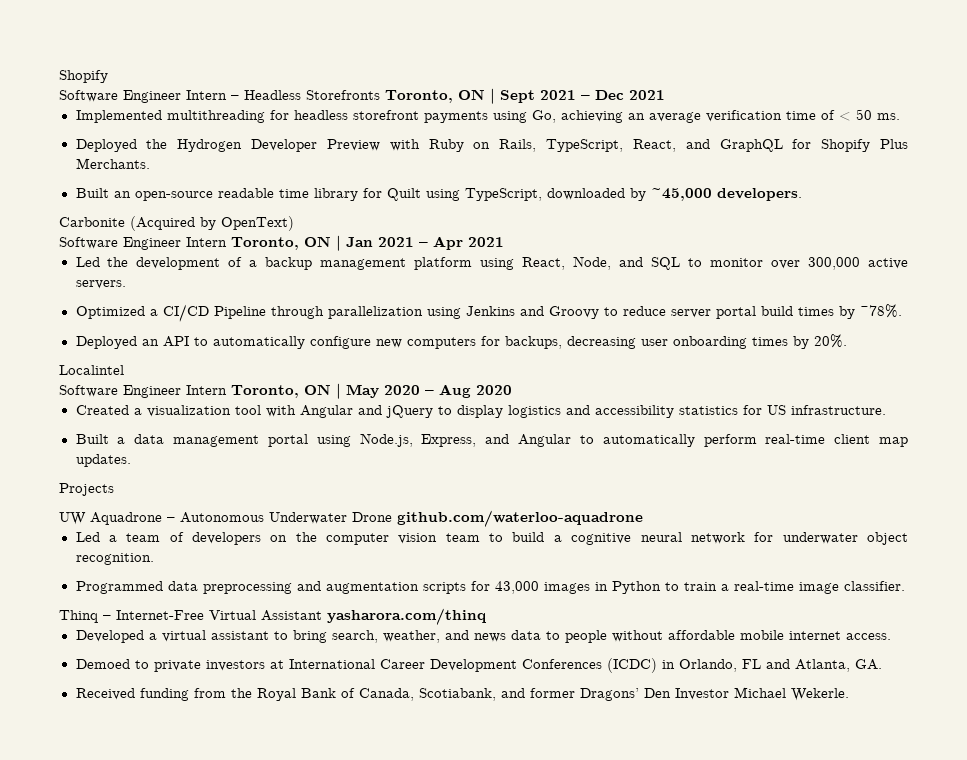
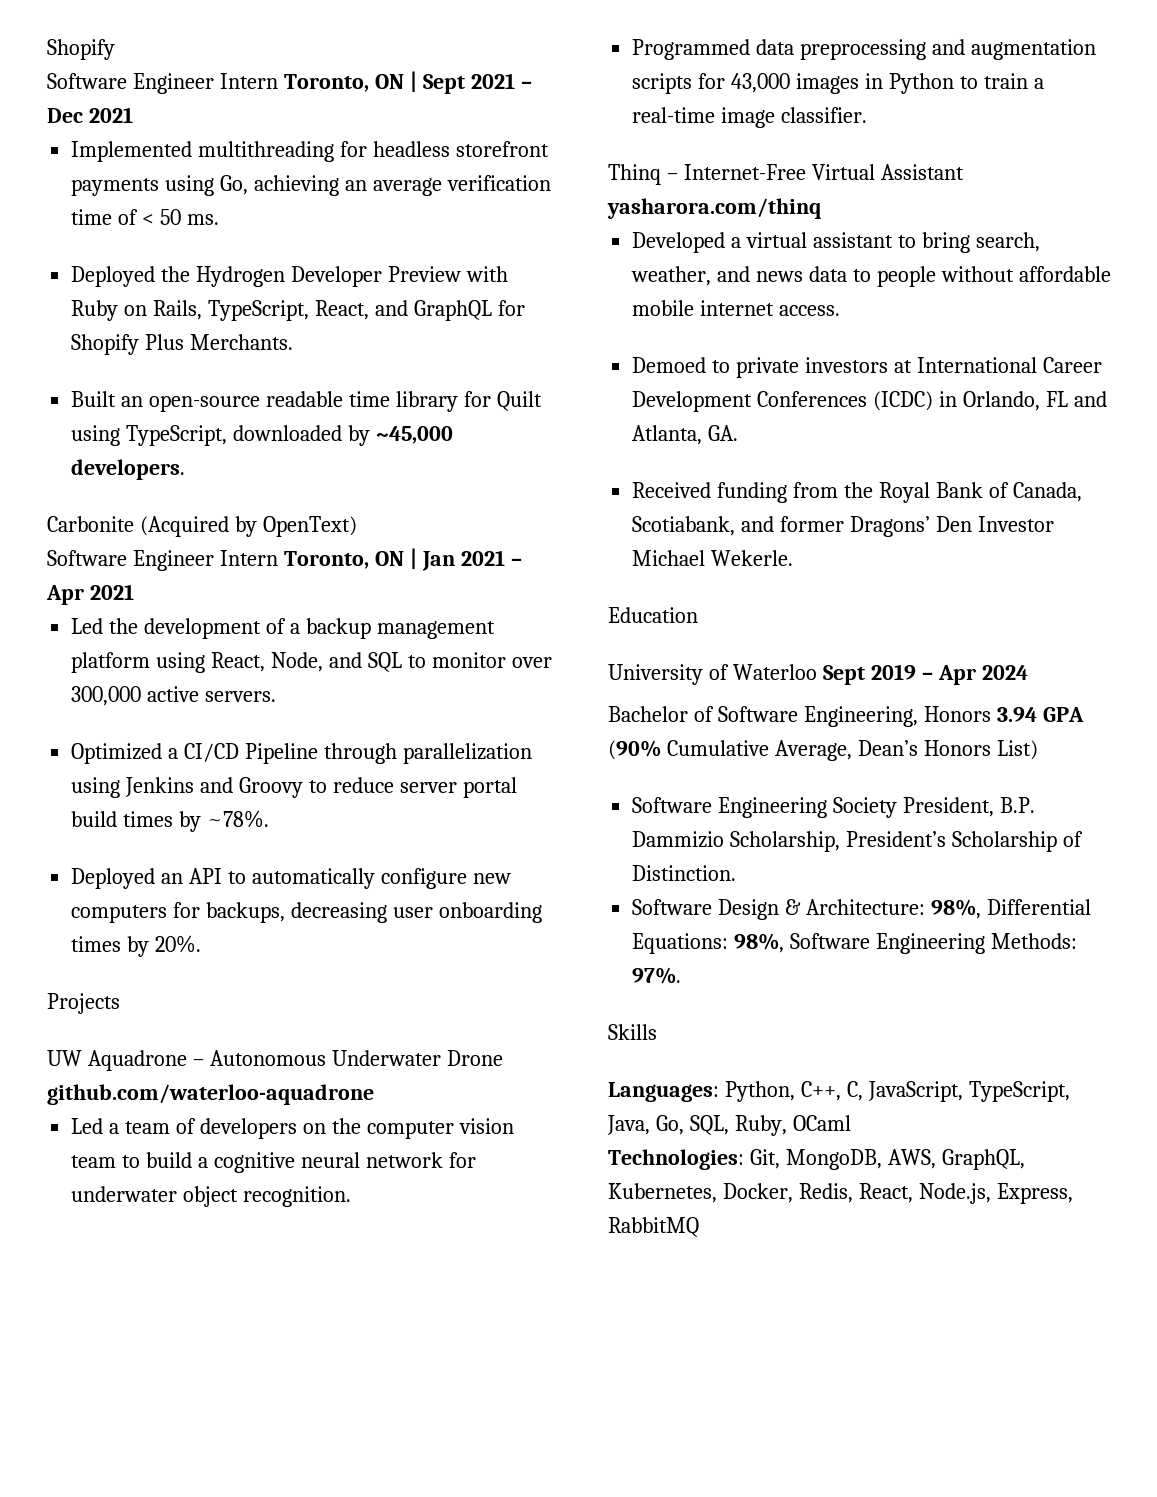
[231,90,380,100] – Headless Storefronts -> (278, 81) none
[59,365,124,375] [59,383,512,399] [75,405,886,418] [75,433,909,447] [75,454,131,467] // Localintel // Software Engineer Intern Toronto, ON | May 2020 – Aug 2020 // Created a visualization tool with Angular and jQuery to display logistics and accessibility statistics for US infrastructure. // Built a data management portal using Node.js, Express, and Angular to automatically perform real-time client map updates. -> (202, 944) none
(849, 694) none -> [608,607,698,623] [608,664,1028,685] [608,706,1084,727] [608,740,1038,761] [632,797,1035,818] [632,831,1083,852] [632,865,737,881] [632,899,1091,920] [632,933,1077,954] [632,967,682,984] [608,1024,657,1040] [608,1081,1070,1102] [607,1115,851,1136] [608,1149,1025,1170] [608,1183,1073,1204] [608,1217,699,1237] // Education // University of Waterloo Sept 2019 – Apr 2024 // Bachelor of Software Engineering, Honors 3.94 GPA (90% Cumulative Average, Dean’s Honors List) // Software Engineering Society President, B.P. Dammizio Scholarship, President’s Scholarship of Distinction. // Software Design & Architecture: 98%, Differential Equations: 98%, Software Engineering Methods: 97%. // Skills // Languages: Python, C++, C, JavaScript, TypeScript, Java, Go, SQL, Ruby, OCaml // Technologies: Git, MongoDB, AWS, GraphQL, Kubernetes, Docker, Redis, React, Node.js, Express, RabbitMQ

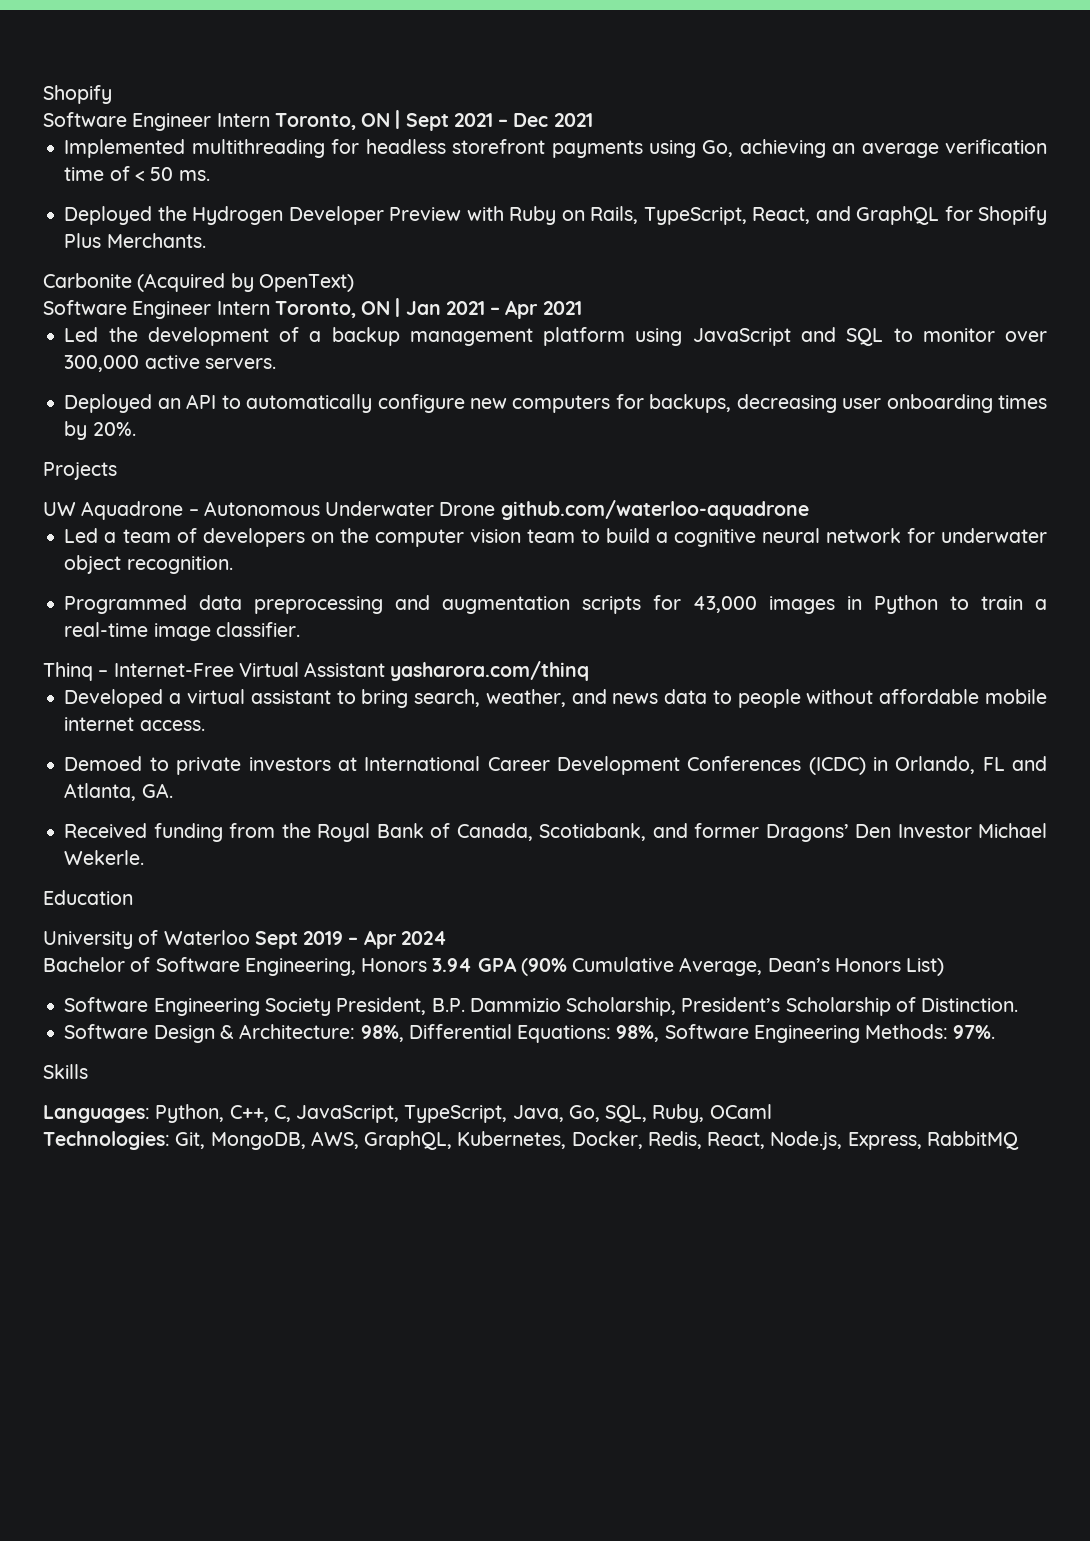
[71,391,542,412] [71,425,453,446] [71,459,186,480] // Built an open-source readable time library for Quilt using TypeScript, downloaded by ~45,000 developers. -> (206, 240) none
[211,652,324,672] React, Node, -> [692,328,791,346] JavaScript
[71,743,532,764] [71,777,517,798] [71,810,270,832] // Optimized a CI/CD Pipeline through parallelization using Jenkins and Groovy to reduce server portal build times by ~78%. -> (276, 363) none

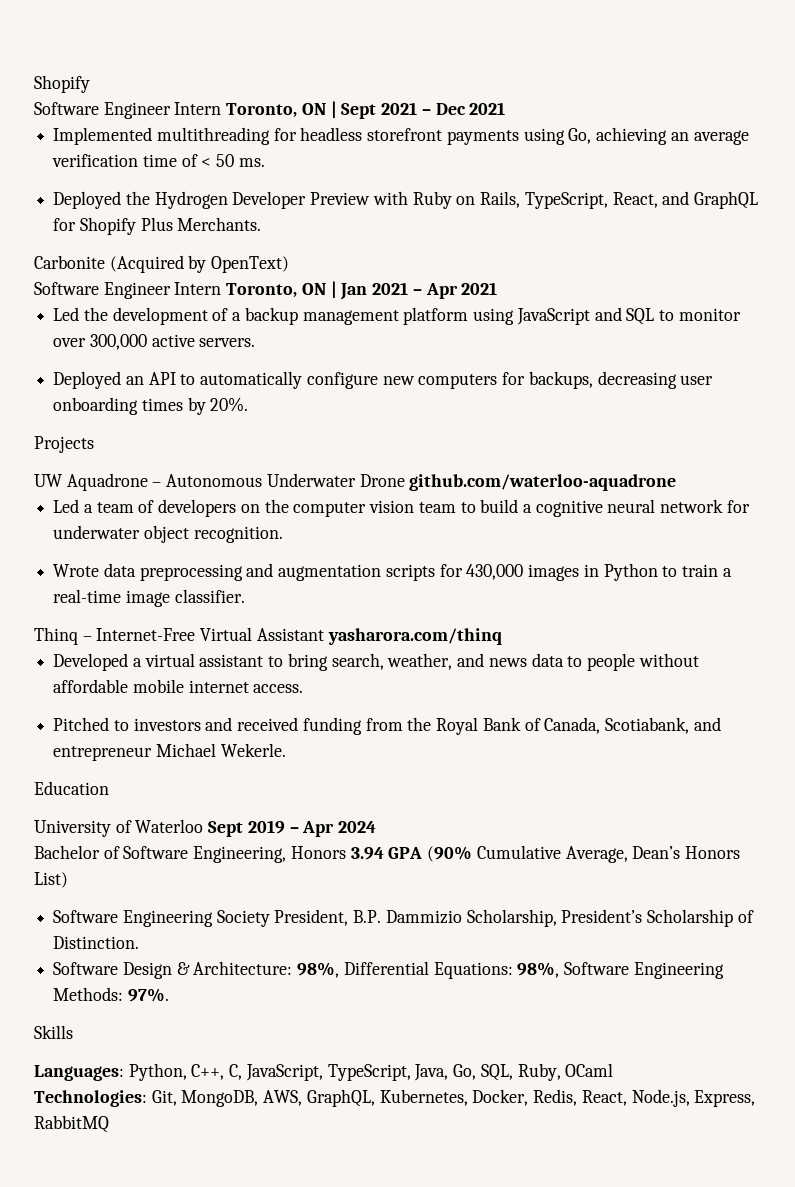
[64,595,188,614] Programmed -> [53,564,100,577] Wrote
[693,596,758,613] 43,000 -> [466,564,524,580] 430,000
[64,756,1048,775] [64,783,173,801] [64,823,148,838] Demoed to private investors at International Career Development Conferences (ICDC) in Orlando, FL and Atlanta, GA. // Received -> [53,717,299,731] Pitched to investors and received
[694,823,972,842] former Dragons’ Den Investor -> [53,746,153,761] entrepreneur

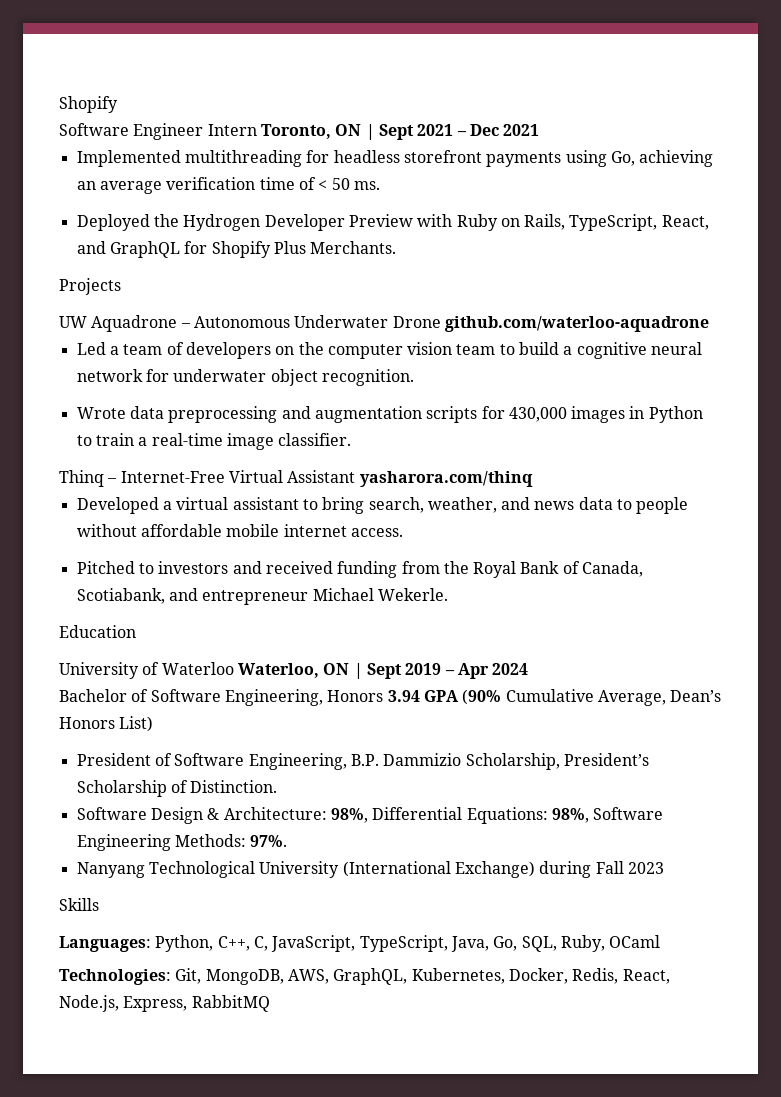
[34,255,290,273] [34,281,498,300] [53,307,741,325] [53,334,256,350] [53,371,714,389] [53,397,249,415] // Carbonite (Acquired by OpenText) // Software Engineer Intern Toronto, ON | Jan 2021 – Apr 2021 // Led the development of a backup management platform using JavaScript and SQL to monitor over 300,000 active servers. // Deployed an API to automatically configure new computers for backups, decreasing user onboarding times by 20%. -> (397, 247) none
(204, 826) none -> [237,663,363,679] Waterloo, ON |
[53,909,349,927] Software Engineering Society President, -> [76,753,347,770] President of Software Engineering,
(169, 995) none -> [76,861,664,878] // Nanyang Technological University (International Exchange) during Fall 2023

